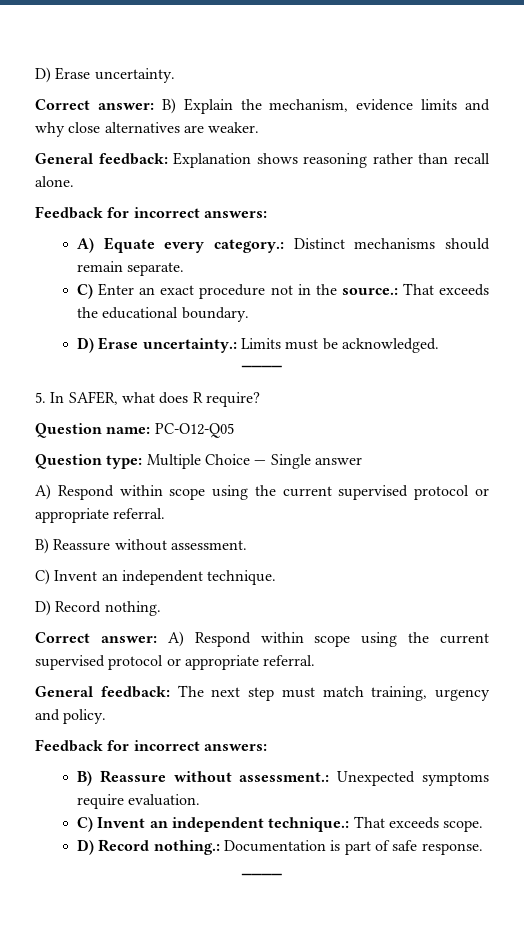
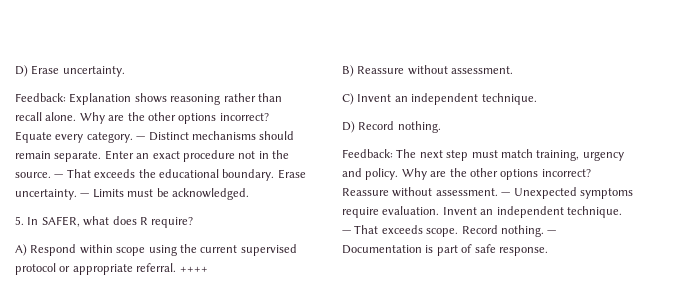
[35,98,490,114] [35,122,260,137] [35,153,168,165] Correct answer: B) Explain the mechanism, evidence limits and why close alternatives are weaker. // General feedback: -> [15,93,66,102] Feedback:
[35,206,267,219] [77,237,285,253] // Feedback for incorrect answers: // A) Equate every category.: -> [79,112,269,124] [15,131,146,143] Why are the other options incorrect? Equate every category. —
[77,284,94,299] // C) -> (102, 156) none
[341,288,398,295] source.: -> [15,172,64,178] source. —
[77,337,237,353] // D) Erase uncertainty.: -> [277,169,306,179] [15,189,90,200] Erase uncertainty. —
[241,365,282,372] // ──── -> (249, 194) none
[35,423,234,438] [35,454,362,469] // Question name: PC-O12-Q05 // Question type: Multiple Choice — Single answer -> (194, 222) none
(166, 513) none -> [179,266,208,272] ++++
[35,631,489,647] [35,655,316,670] [35,686,170,698] Correct answer: A) Respond within scope using the current supervised protocol or appropriate referral. // General feedback: -> [342,149,393,158] Feedback:
[35,739,267,752] [77,770,330,786] // Feedback for incorrect answers: // B) Reassure without assessment.: -> [401,168,591,180] [342,187,511,197] Why are the other options incorrect? Reassure without assessment. —
[77,817,350,832] // C) Invent an independent technique.: -> [442,206,622,218] [342,230,351,234] Invent an independent technique. —
[77,839,220,855] // D) Record nothing.: -> [461,225,557,237] Record nothing. —
[241,873,282,880] // ──── -> (548, 251) none

